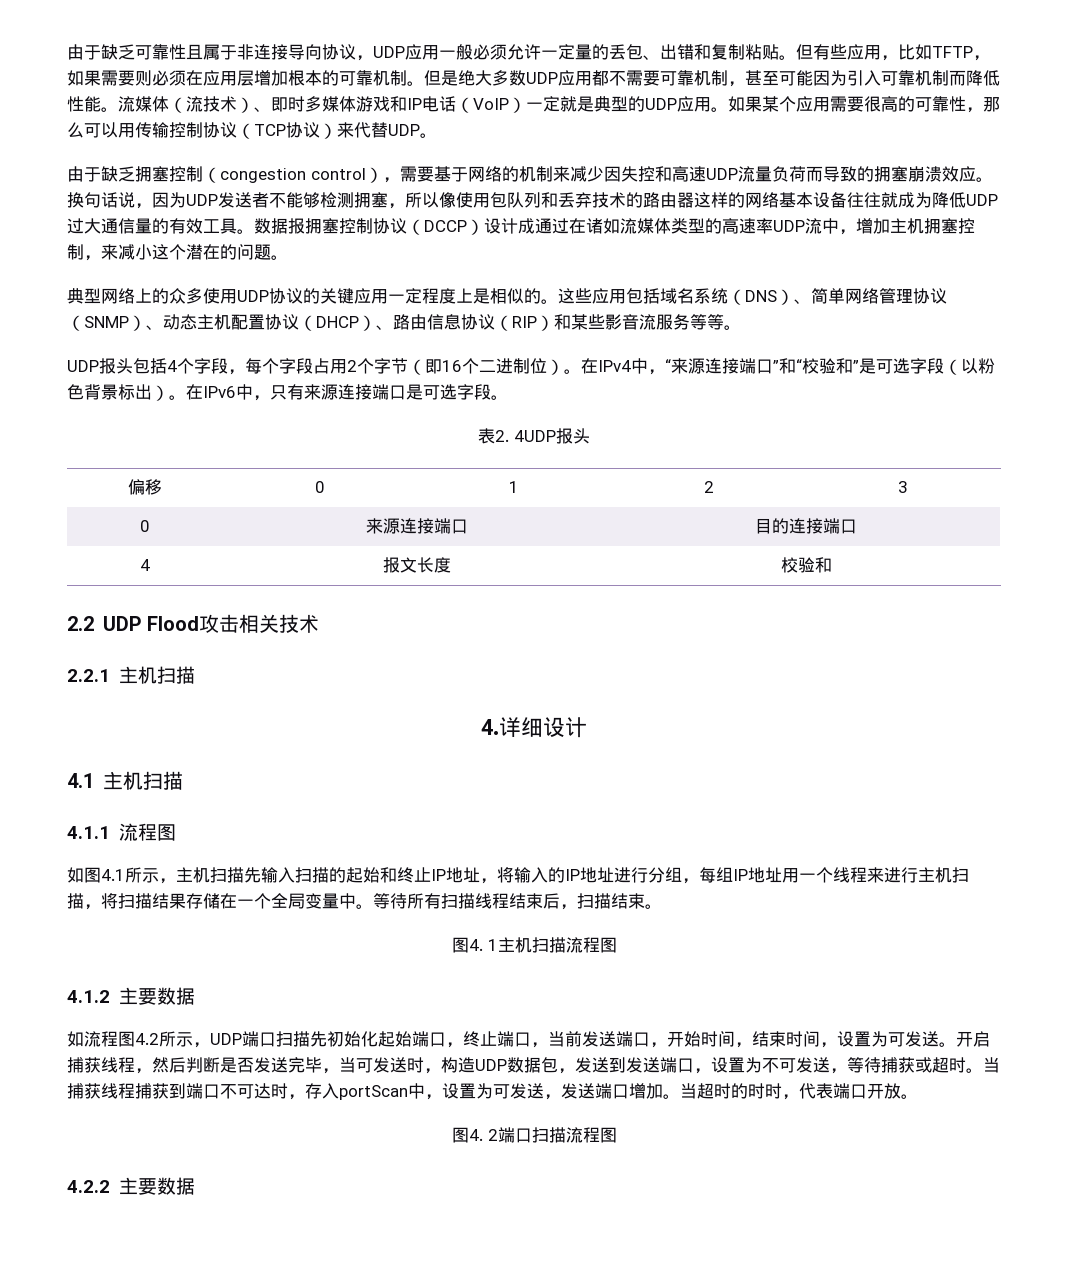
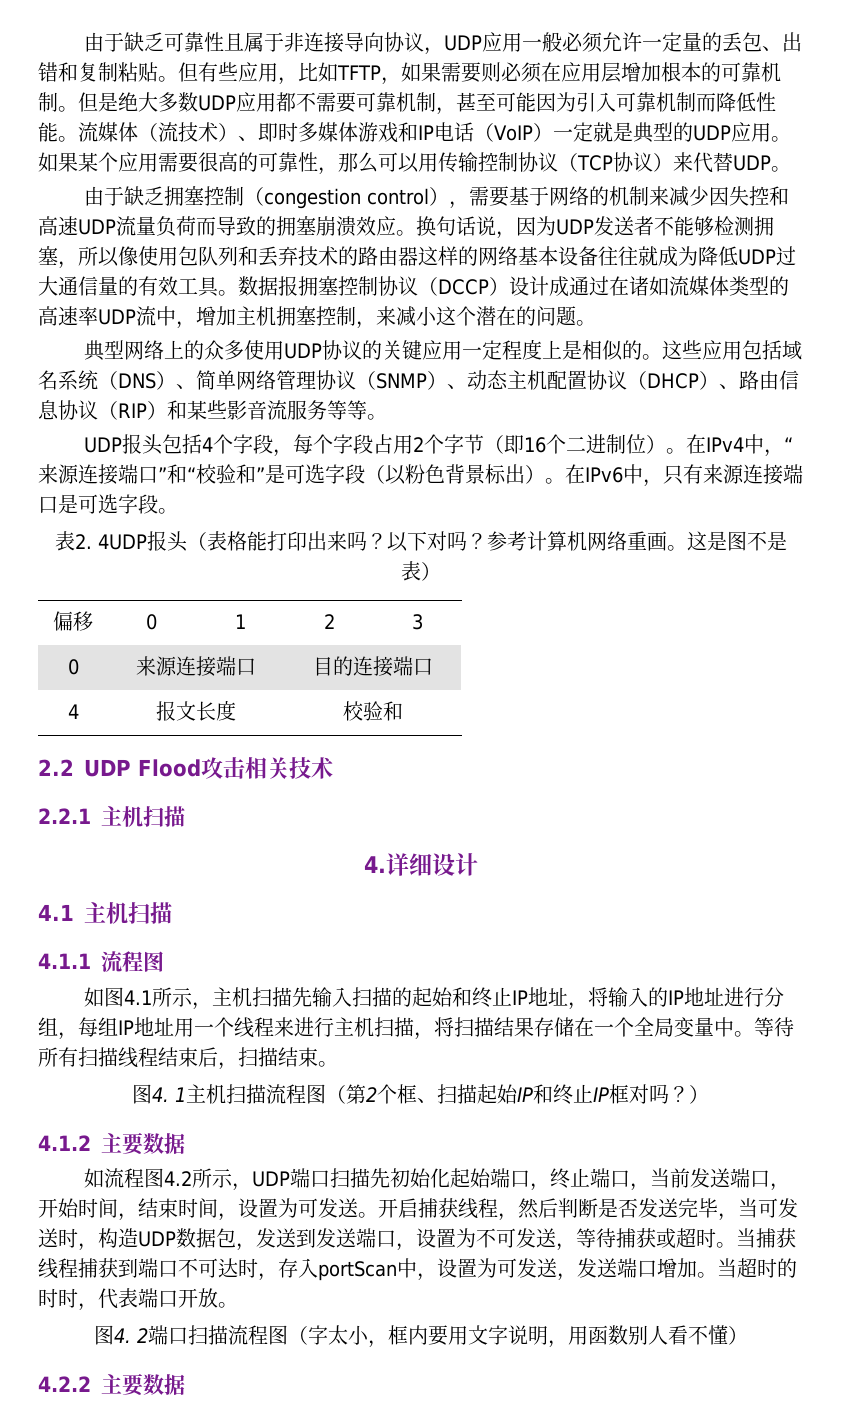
(590, 436) none -> [186,531,787,552] [400,561,441,581] （表格能打印出来吗？以下对吗？参考计算机网络重画。这是图不是表）
(617, 945) none -> [326,1084,709,1105] （第2个框、扫描起始IP和终止IP框对吗？）
(617, 1135) none -> [287,1325,748,1348] （字太小，框内要用文字说明，用函数别人看不懂）

